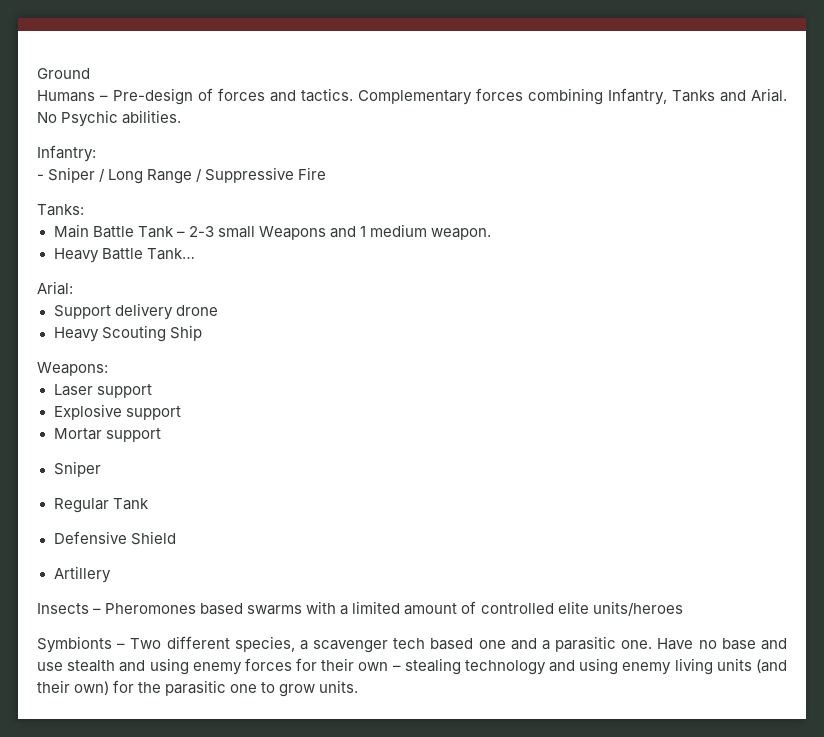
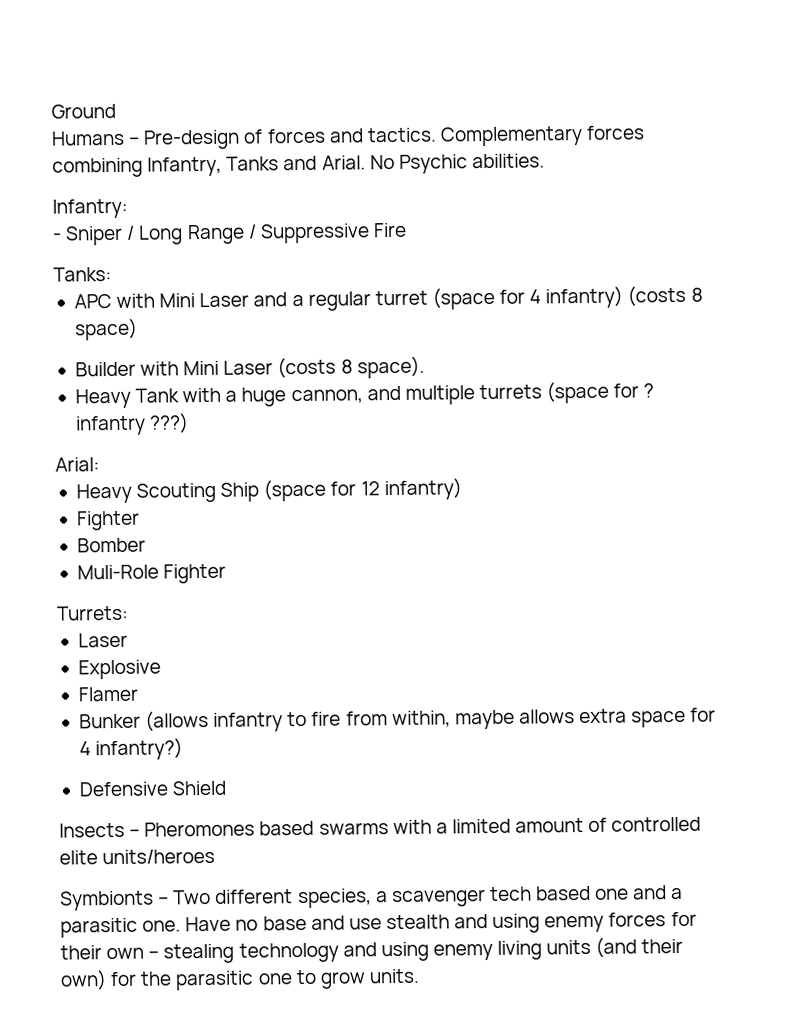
[53,224,492,240] [53,248,195,263] [37,281,73,295] [53,303,218,320] [53,325,202,342] [37,362,108,376] [53,384,152,398] Main Battle Tank – 2-3 small Weapons and 1 medium weapon. // Heavy Battle Tank… // Arial: // Support delivery drone // Heavy Scouting Ship // Weapons: // Laser support -> [73,285,703,311] [73,318,138,341] [74,356,425,379] [74,381,655,409] [74,413,190,436] [55,457,100,472] [75,478,462,504] [75,510,140,531] [76,537,146,553] [76,563,227,584] [56,605,129,621] [77,632,128,648] APC with Mini Laser and a regular turret (space for 4 infantry) (costs 8 space) // Builder with Mini Laser (costs 8 space). // Heavy Tank with a huge cannon, and multiple turrets (space for ? infantry ???) // Arial: // Heavy Scouting Ship (space for 12 infantry) // Fighter // Bomber // Muli-Role Fighter // Turrets: // Laser
[125,406,181,420] [53,428,161,442] [53,461,101,477] [53,498,149,513] support // Mortar support // Sniper // Regular Tank -> [77,686,139,702] [78,707,717,732] [78,738,184,761] // Flamer // Bunker (allows infantry to fire from within, maybe allows extra space for 4 infantry?)
[53,566,111,583] // Artillery -> (228, 788) none

